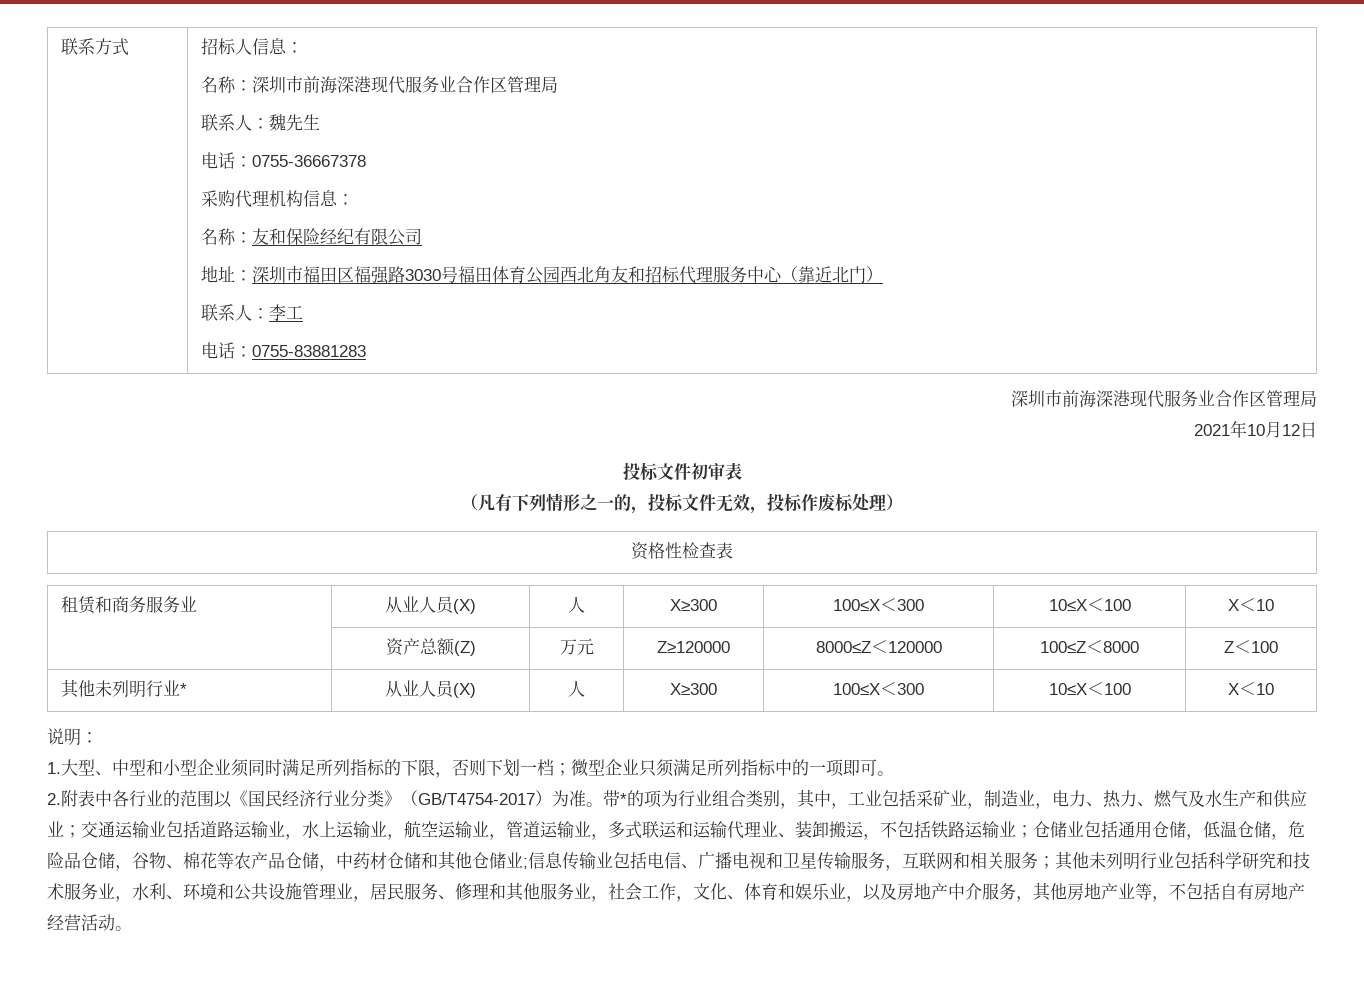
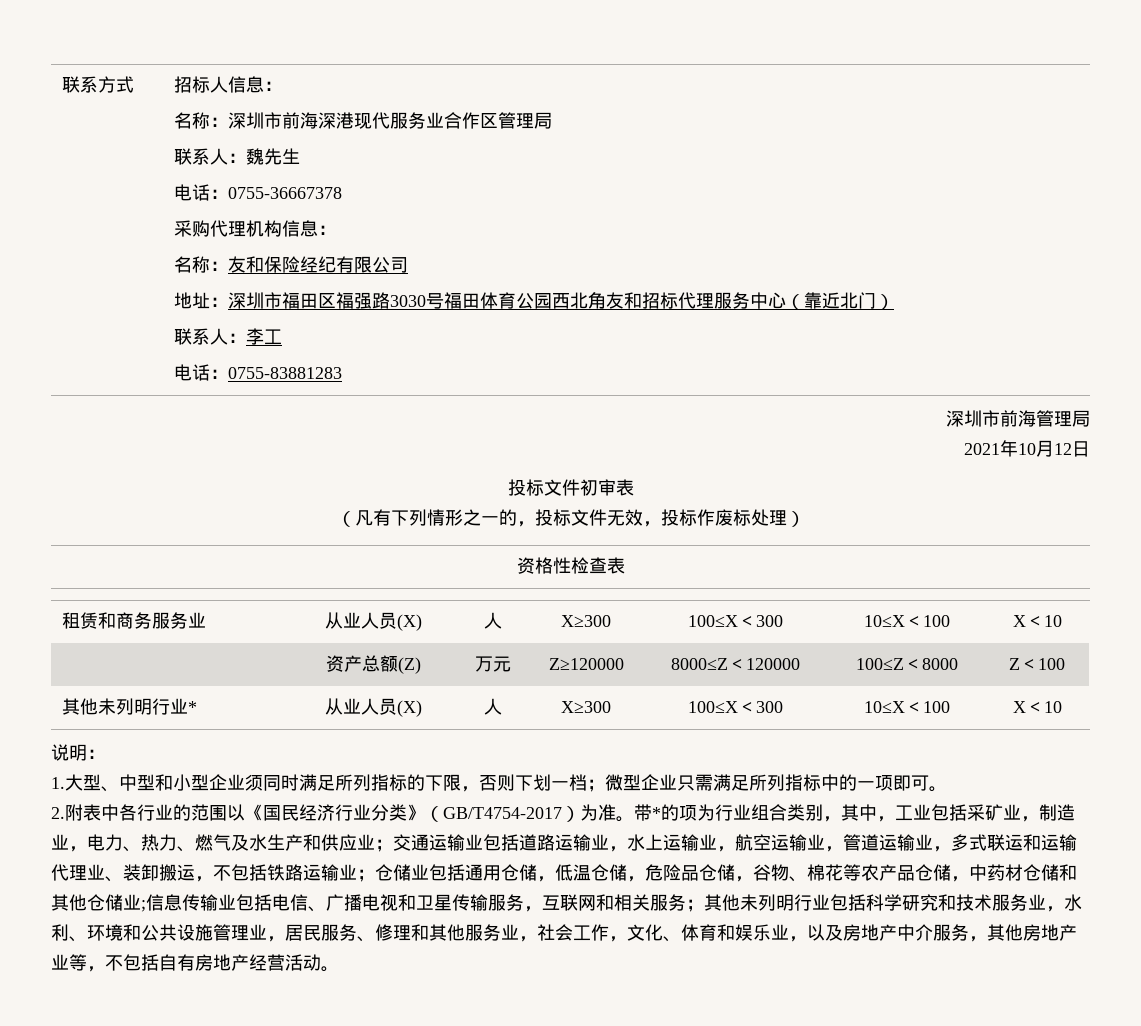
[1096,390,1266,408] 深港现代服务业合作区 -> (1036, 418) none
[656,759,674,777] 须 -> [695,774,713,791] 需

